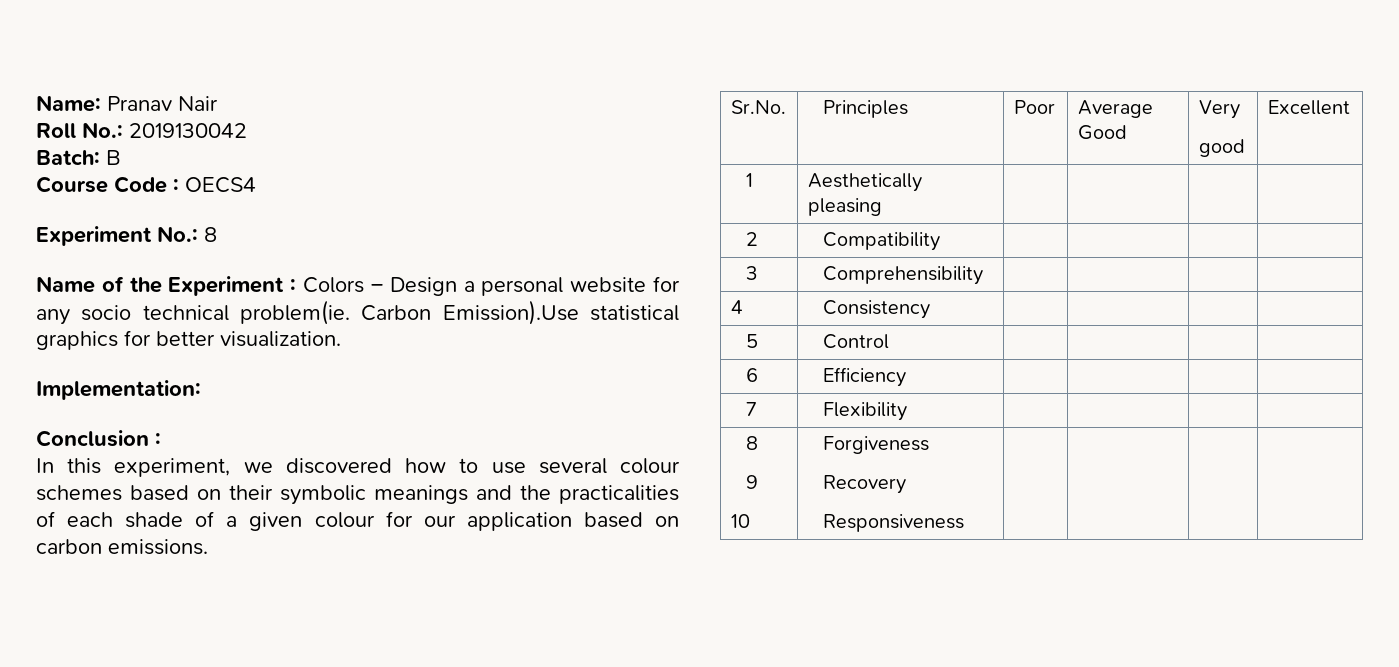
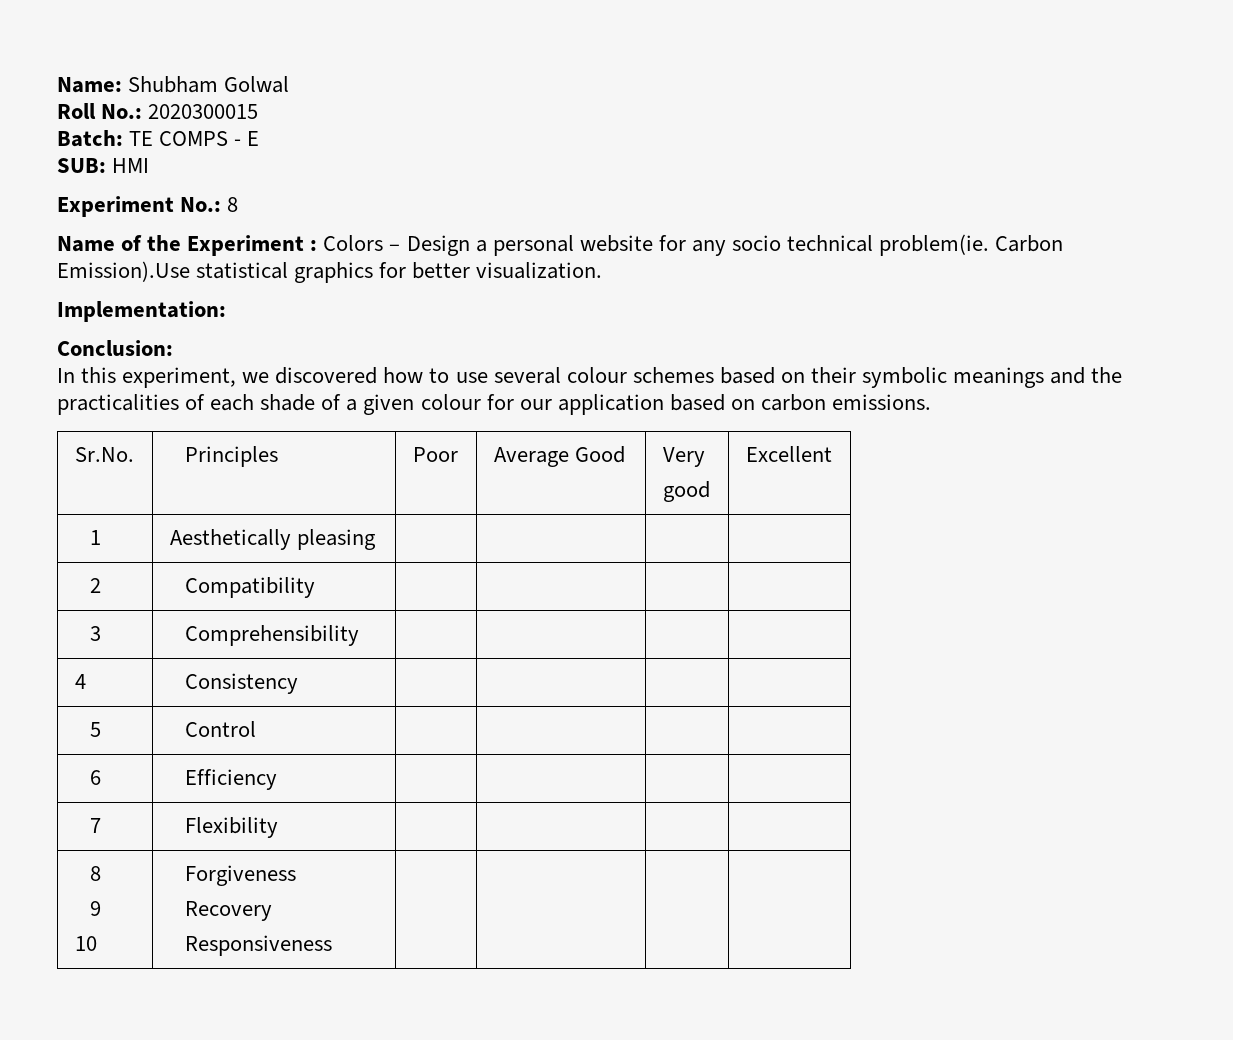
[107,96,218,111] Pranav Nair -> [128,76,290,93] Shubham Golwal
[129,123,247,138] 2019130042 -> [148,104,259,119] 2020300015
[106,150,121,165] [36,176,256,193] B // Course Code : OECS4 -> [129,131,260,146] [57,158,150,173] TE COMPS - E // SUB: HMI
[36,430,161,447] Conclusion : -> [57,340,173,356] Conclusion:

